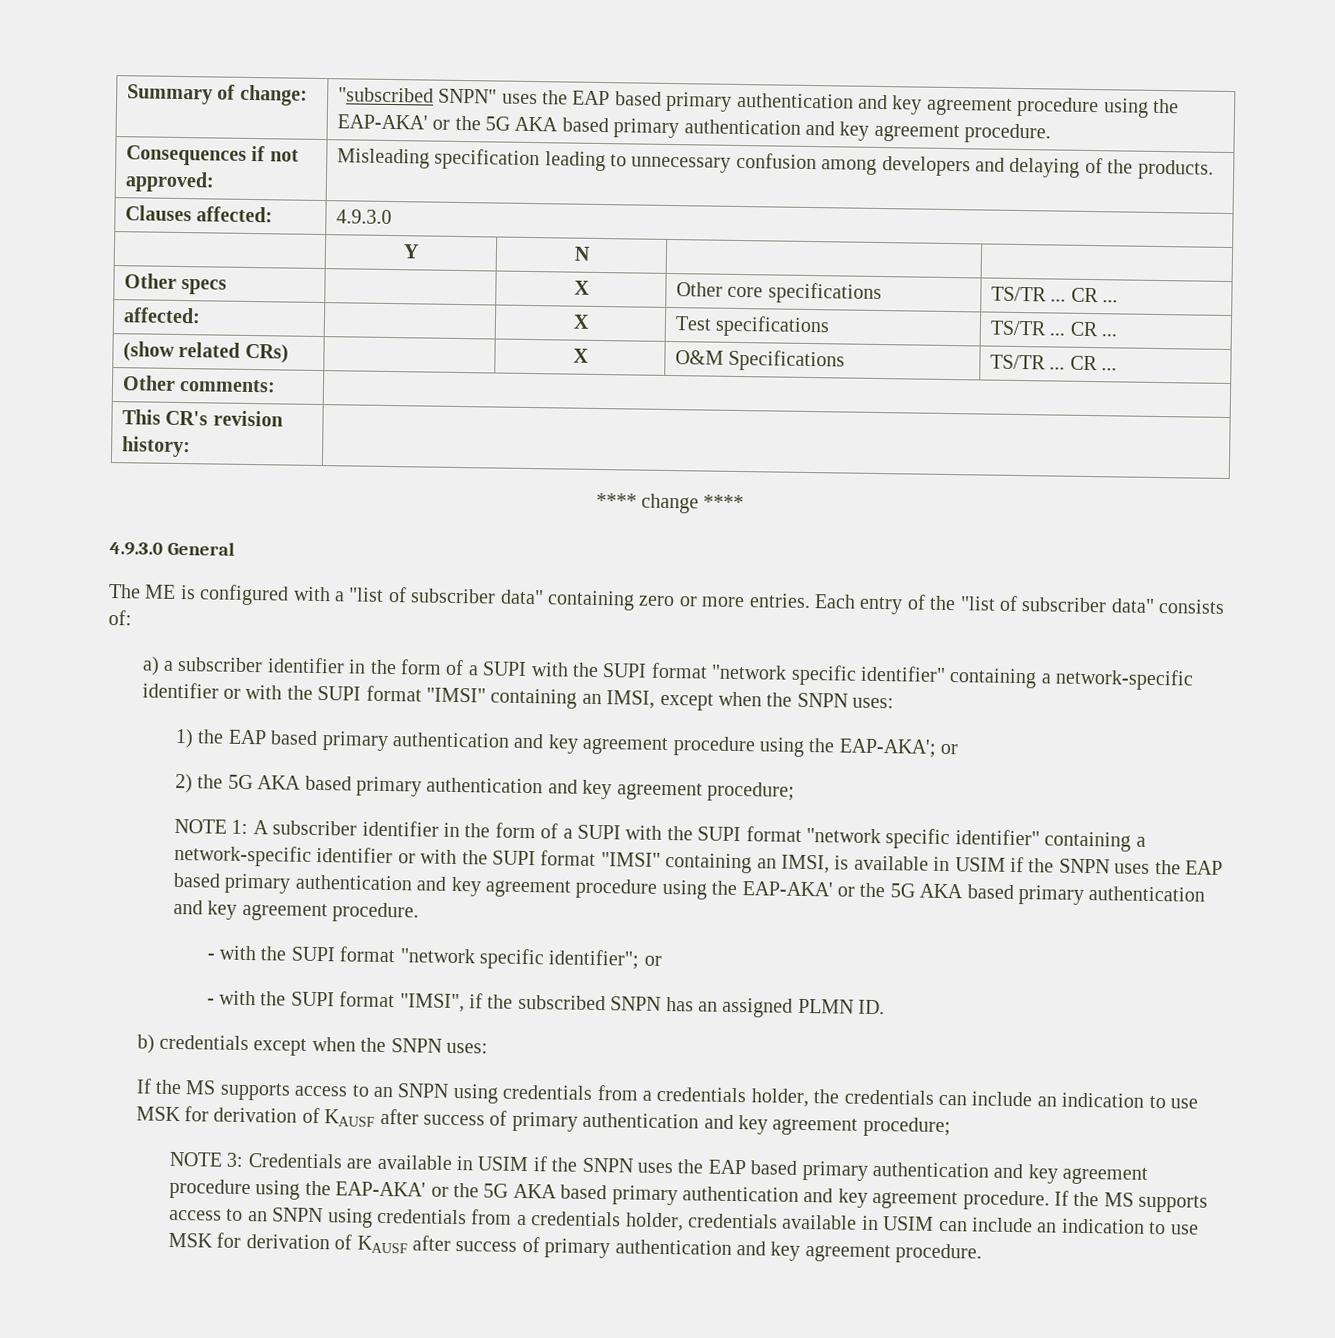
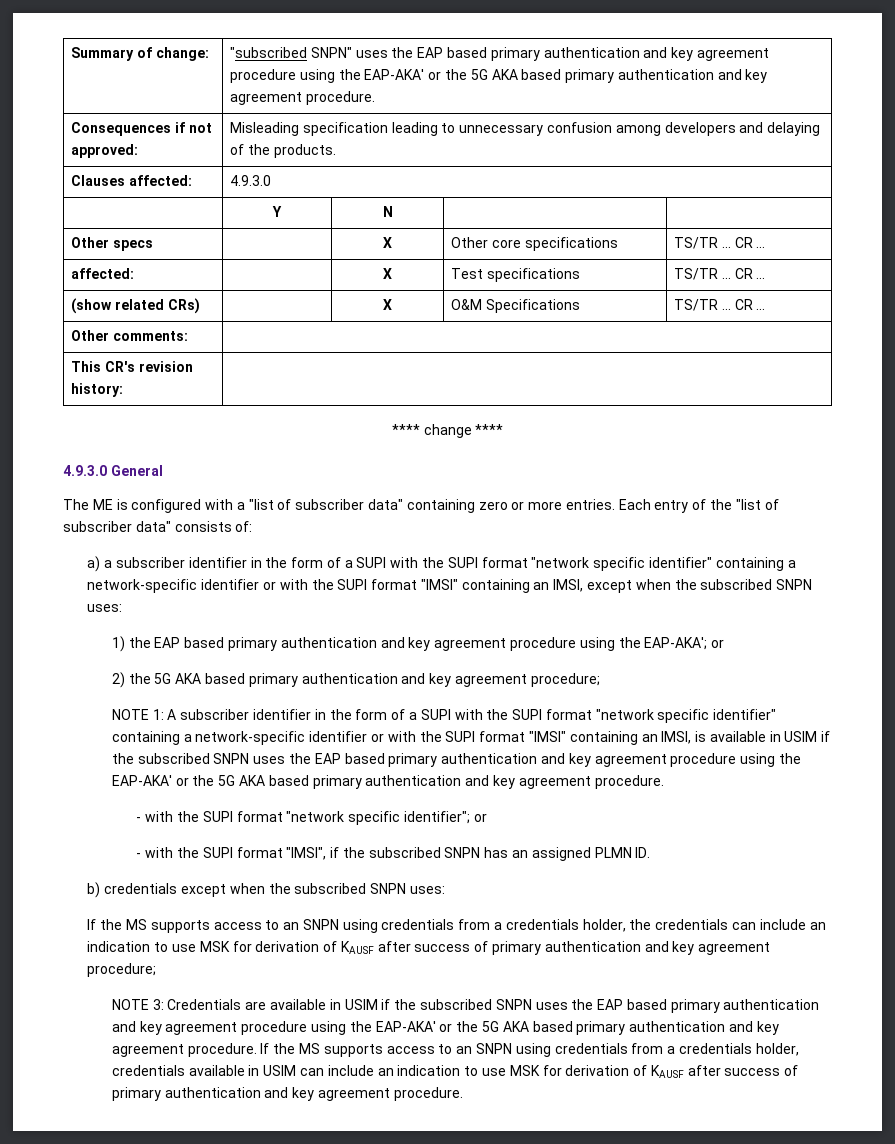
(793, 699) none -> [700,579,773,590] subscribed
(1055, 865) none -> [137,753,210,764] subscribed
(387, 1045) none -> [294,883,367,894] subscribed
(578, 1164) none -> [419,999,492,1010] subscribed

